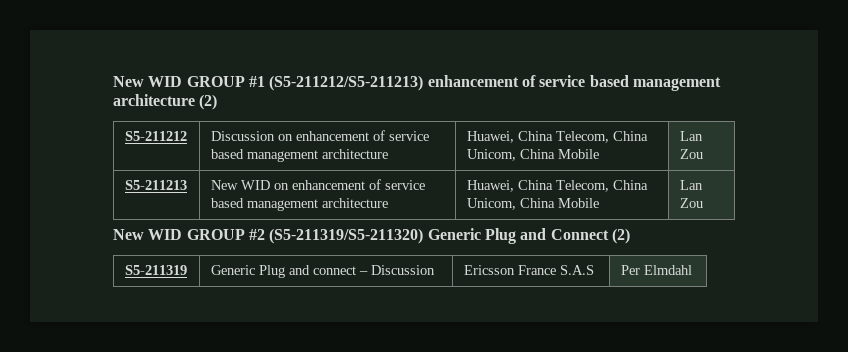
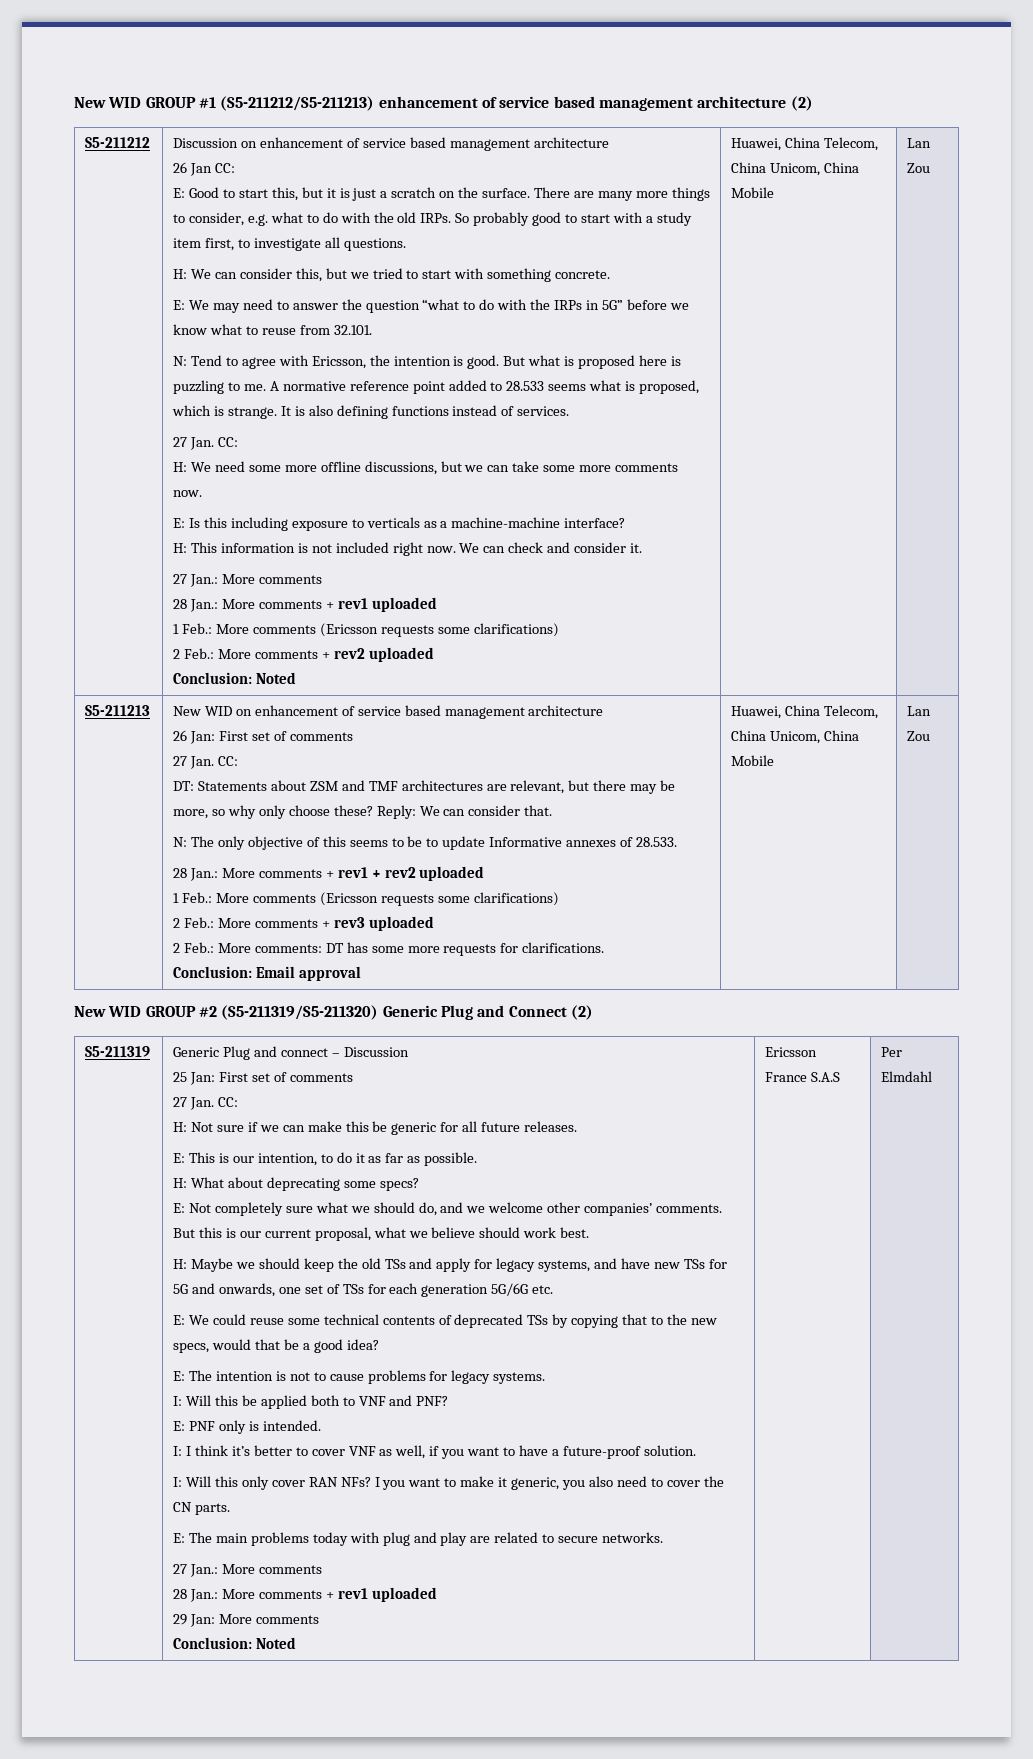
(388, 154) none -> [173,162,235,176] [173,187,710,201] [173,212,692,226] [173,237,406,251] [173,268,611,282] [173,299,689,313] [173,324,372,335] [173,355,681,369] [173,380,700,394] [172,405,570,419] [173,437,238,450] [173,461,679,475] [173,490,203,497] [173,517,626,531] [173,542,643,556] [173,574,322,587] [173,597,437,612] [173,623,559,637] [173,647,434,662] [173,672,297,684] // 26 Jan CC: // E: Good to start this, but it is just a scratch on the surface. There are many more things to consider, e.g. what to do with the old IRPs. So probably good to start with a study item first, to investigate all questions. // H: We can consider this, but we tried to start with something concrete. // E: We may need to answer the question “what to do with the IRPs in 5G” before we know what to reuse from 32.101. // N: Tend to agree with Ericsson, the intention is good. But what is proposed here is puzzling to me. A normative reference point added to 28.533 seems what is proposed, which is strange. It is also defining functions instead of services. // 27 Jan. CC: // H: We need some more offline discussions, but we can take some more comments now. // E: Is this including exposure to verticals as a machine-machine interface? // H: This information is not included right now. We can check and consider it. // 27 Jan.: More comments // 28 Jan.: More comments + rev1 uploaded // 1 Feb.: More comments (Ericsson requests some clarifications) // 2 Feb.: More comments + rev2 uploaded // Conclusion: Noted
(388, 203) none -> [173,730,353,744] [173,756,238,769] [173,780,676,794] [173,805,553,819] [173,836,677,850] [173,866,485,881] [173,892,559,906] [173,916,434,931] [173,942,605,956] [173,966,361,981] // 26 Jan: First set of comments // 27 Jan. CC: // DT: Statements about ZSM and TMF architectures are relevant, but there may be more, so why only choose these? Reply: We can consider that. // N: The only objective of this seems to be to update Informative annexes of 28.533. // 28 Jan.: More comments + rev1 + rev2 uploaded // 1 Feb.: More comments (Ericsson requests some clarifications) // 2 Feb.: More comments + rev3 uploaded // 2 Feb.: More comments: DT has some more requests for clarifications. // Conclusion: Email approval
(435, 270) none -> [173,1072,353,1085] [173,1097,238,1110] [173,1121,578,1135] [173,1152,478,1166] [173,1177,419,1191] [173,1202,723,1216] [173,1227,590,1241] [173,1258,727,1272] [173,1283,554,1297] [173,1314,717,1328] [173,1339,379,1353] [173,1370,546,1384] [173,1395,449,1409] [173,1420,321,1434] [173,1445,696,1459] [173,1476,724,1490] [173,1502,231,1515] [173,1532,664,1546] [173,1564,322,1577] [173,1587,437,1602] [173,1614,319,1627] [173,1637,297,1649] // 25 Jan: First set of comments // 27 Jan. CC: // H: Not sure if we can make this be generic for all future releases. // E: This is our intention, to do it as far as possible. // H: What about deprecating some specs? // E: Not completely sure what we should do, and we welcome other companies’ comments. But this is our current proposal, what we believe should work best. // H: Maybe we should keep the old TSs and apply for legacy systems, and have new TSs for 5G and onwards, one set of TSs for each generation 5G/6G etc. // E: We could reuse some technical contents of deprecated TSs by copying that to the new specs, would that be a good idea? // E: The intention is not to cause problems for legacy systems. // I: Will this be applied both to VNF and PNF? // E: PNF only is intended. // I: I think it’s better to cover VNF as well, if you want to have a future-proof solution. // I: Will this only cover RAN NFs? I you want to make it generic, you also need to cover the CN parts. // E: The main problems today with plug and play are related to secure networks. // 27 Jan.: More comments // 28 Jan.: More comments + rev1 uploaded // 29 Jan: More comments // Conclusion: Noted

